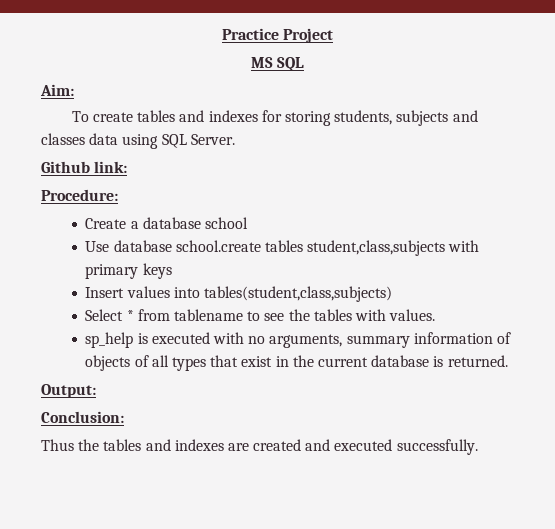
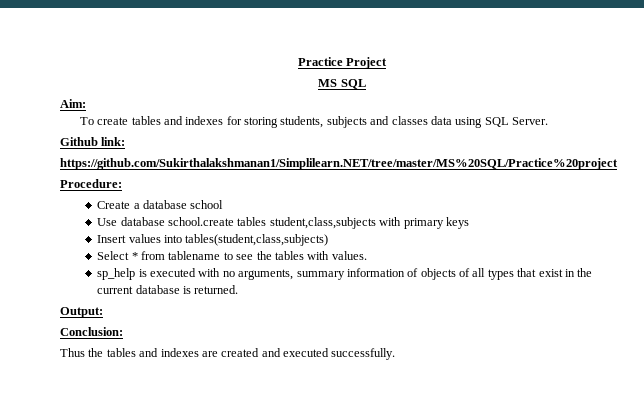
(128, 167) none -> [60,158,618,170] // https://github.com/Sukirthalakshmanan1/Simplilearn.NET/tree/master/MS%20SQL/Practice%20project

